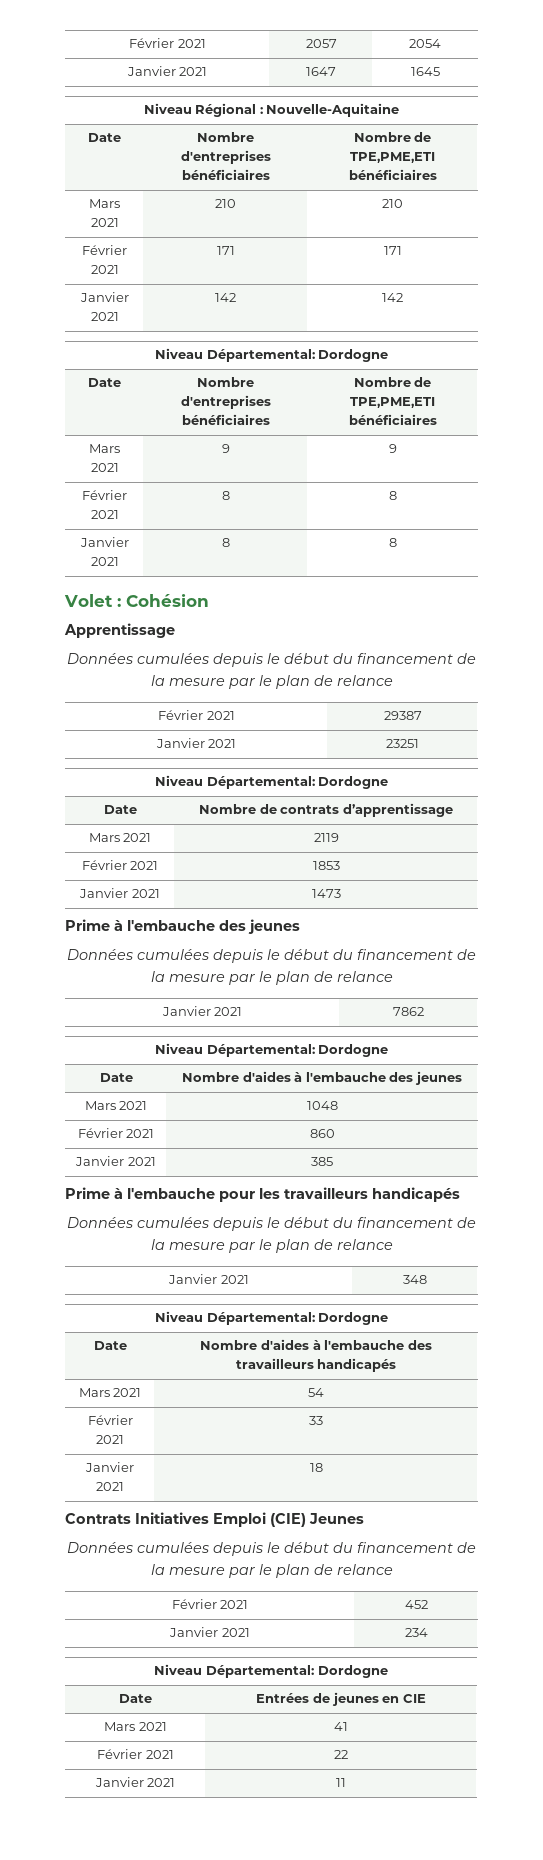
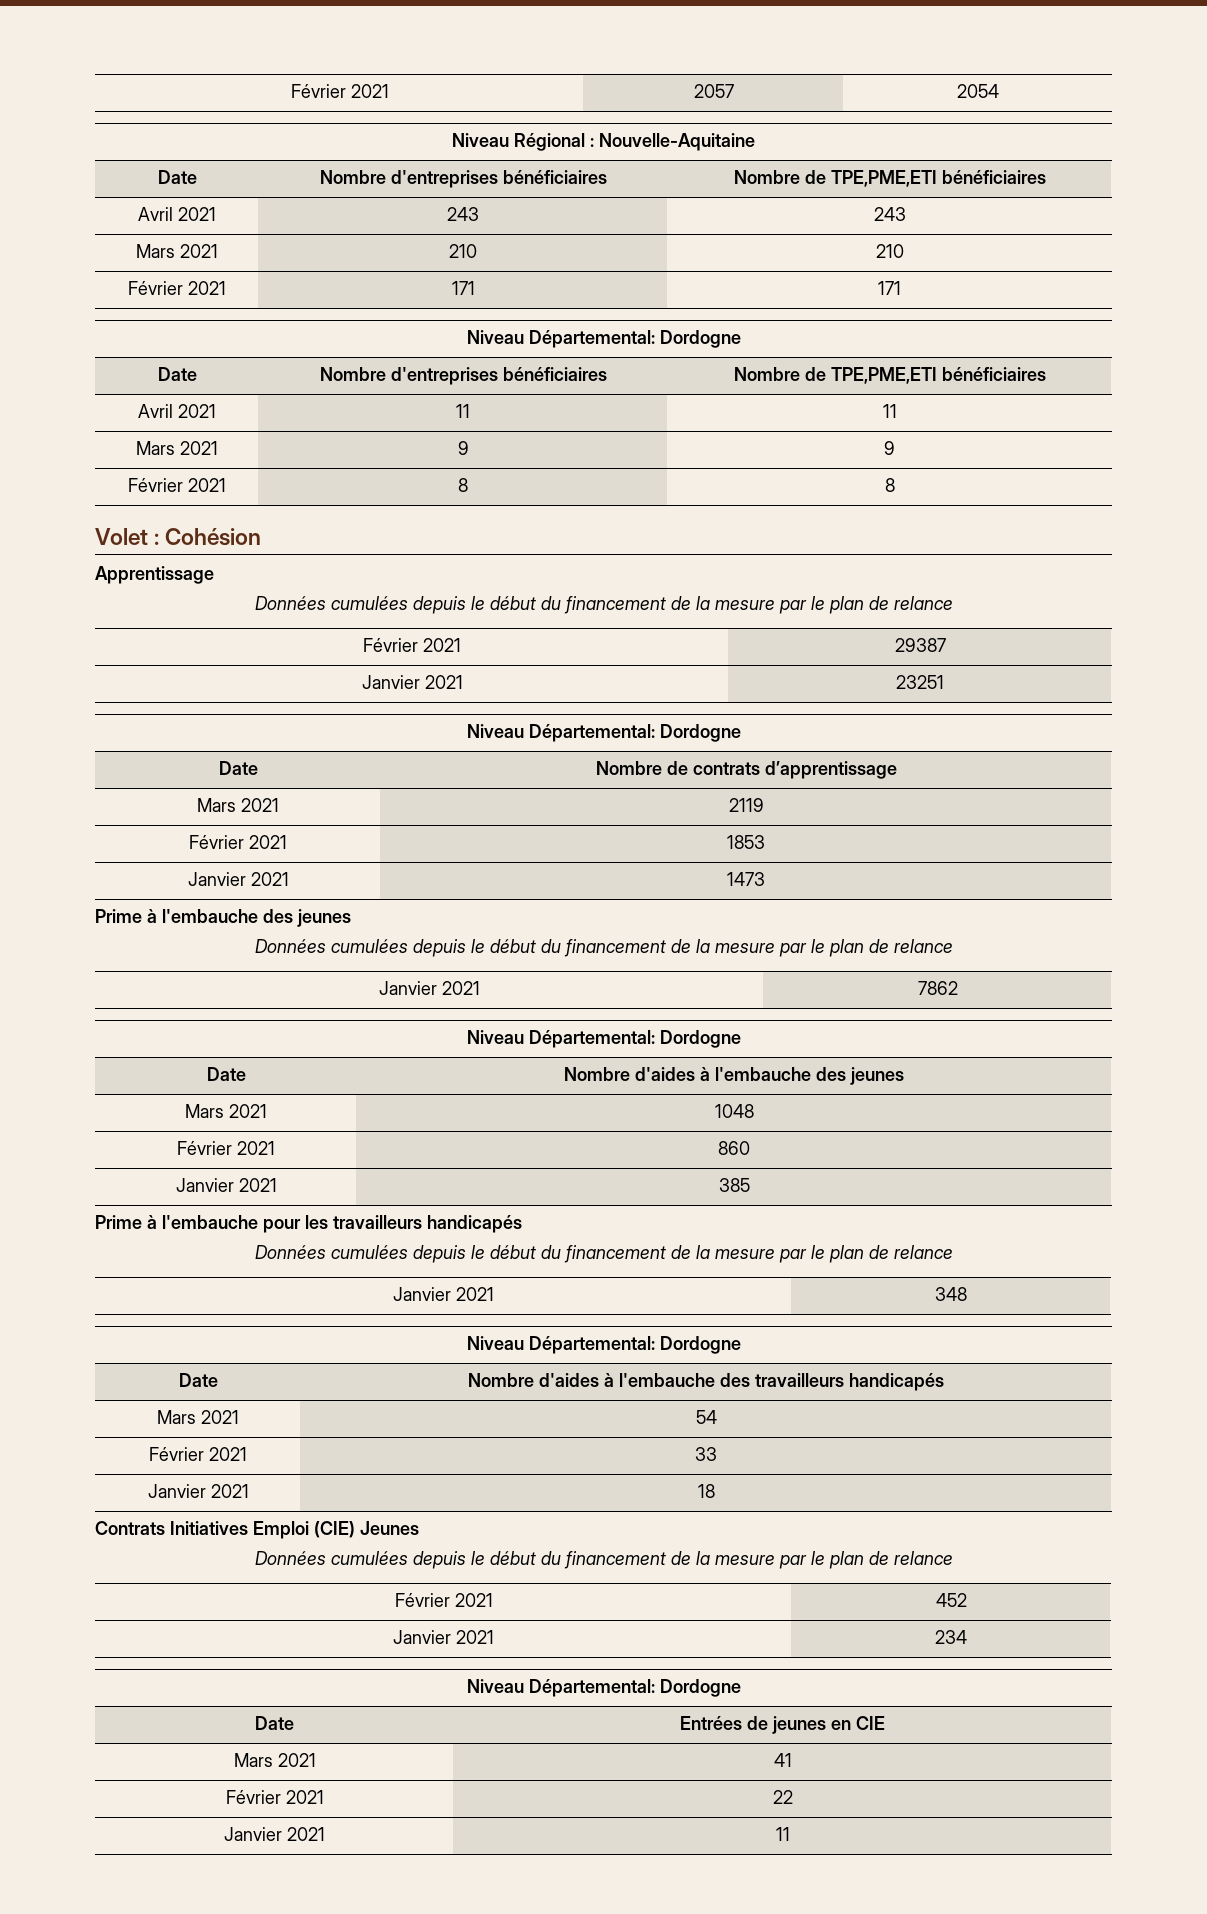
[126,66,208,76] [306,67,336,76] [410,67,440,76] // Janvier 2021 | 1647 | 1645 -> (999, 91) none
(437, 174) none -> [138,207,216,221] [447,207,479,221] [873,207,906,221] // Avril 2021 | 243 | 243
[79,292,129,302] [90,312,119,321] [215,293,237,302] [382,293,403,302] // Janvier 2021 | 142 | 142 -> (902, 288) none
(437, 419) none -> [138,404,216,418] [456,404,470,418] [882,404,897,418] // Avril 2021 | 11 | 11
[79,537,129,547] [90,557,119,566] [221,538,230,547] [388,538,397,547] // Janvier 2021 | 8 | 8 -> (895, 485) none

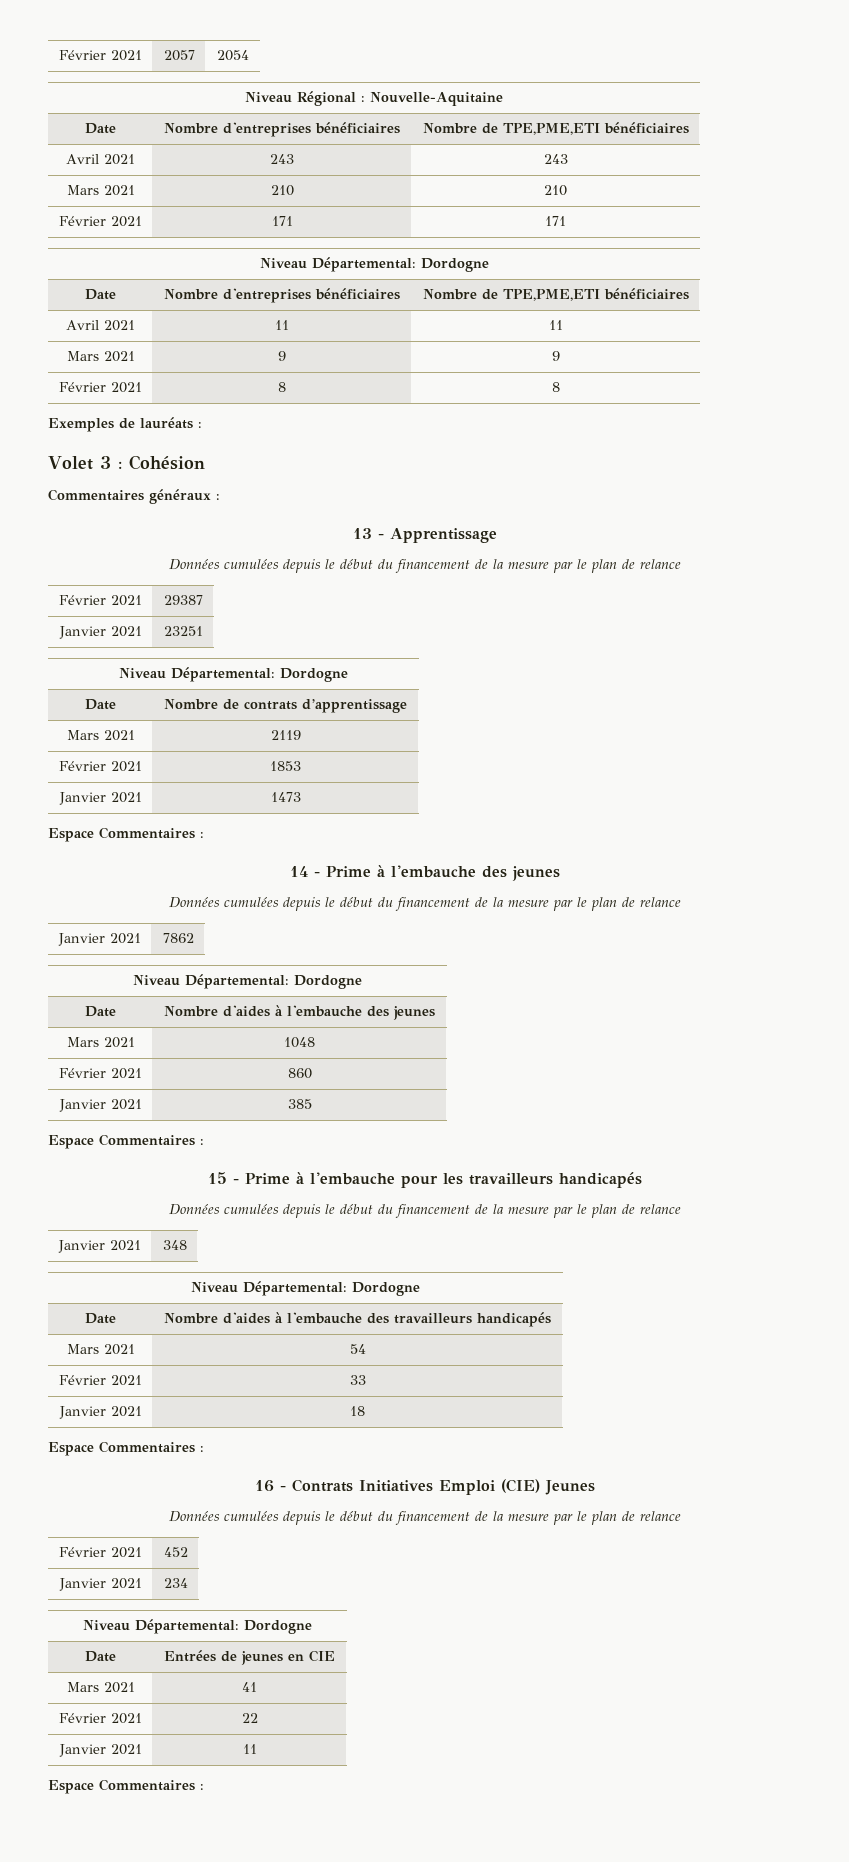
(895, 485) none -> [48,417,202,432] // Exemples de lauréats :
(148, 536) none -> [99,456,111,469] 3
(262, 537) none -> [48,489,220,504] [352,528,384,539] Commentaires généraux : // 13 -
(766, 879) none -> [48,827,204,842] [289,866,320,877] Espace Commentaires : // 14 -
(750, 1185) none -> [48,1134,204,1149] [207,1172,239,1184] Espace Commentaires : // 15 -
(715, 1491) none -> [48,1441,204,1456] [254,1480,286,1492] Espace Commentaires : // 16 -
(790, 1834) none -> [48,1779,204,1794] // Espace Commentaires :

